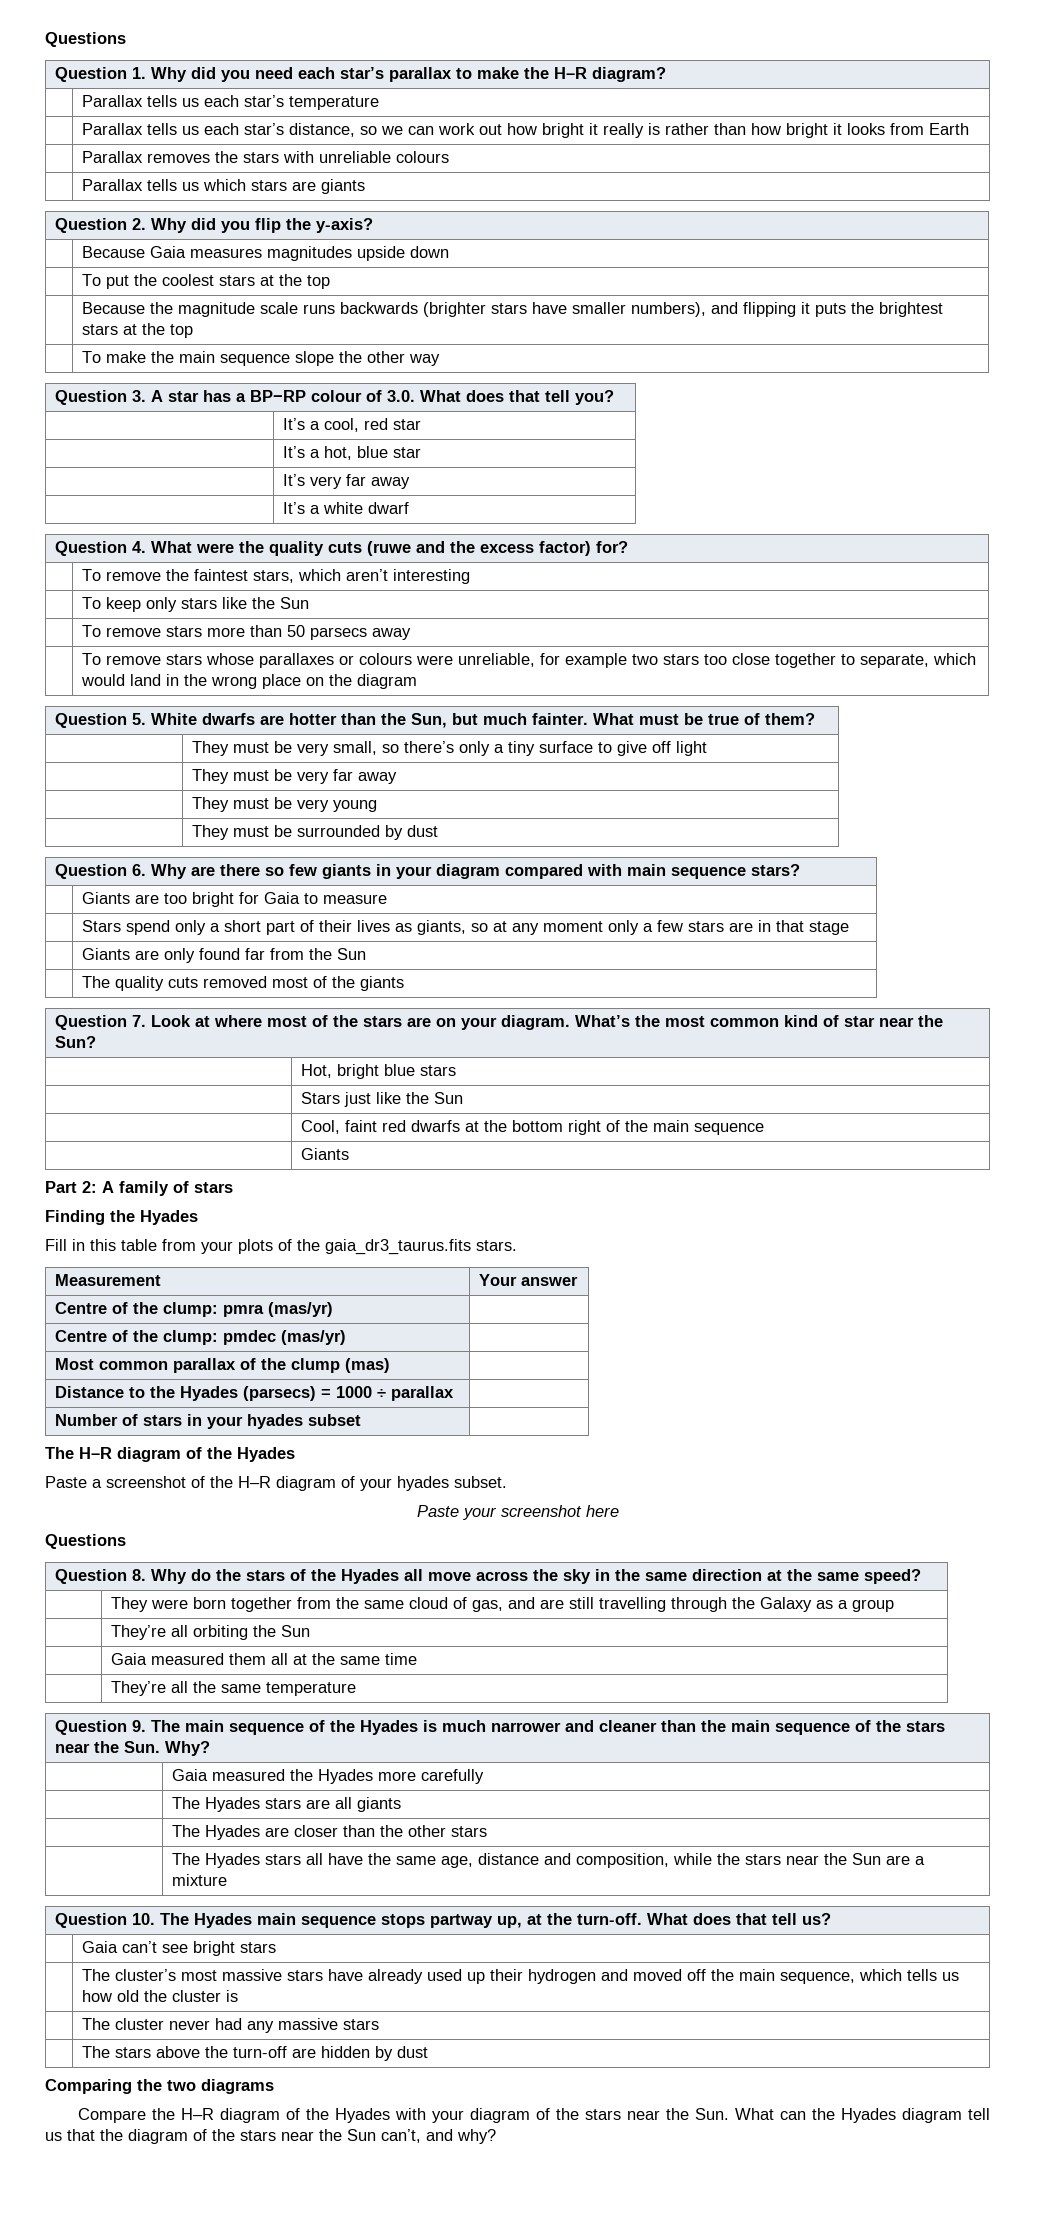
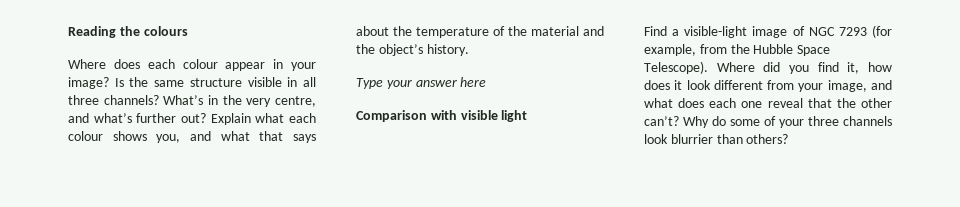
[45,32,126,47] [54,67,666,82] [81,95,379,110] [81,123,969,138] [81,151,449,163] [81,179,365,194] [54,218,373,233] [81,246,449,261] [81,274,330,289] [81,302,943,317] [81,323,193,338] [81,351,440,366] [54,390,614,405] [282,418,421,432] [282,446,421,460] [282,474,410,489] [282,502,409,514] [54,541,628,556] [81,569,470,584] [81,597,309,612] [81,625,411,640] [81,653,976,668] [80,674,417,689] [54,713,815,728] [191,741,707,756] [191,769,397,784] [191,797,377,812] [191,825,438,840] [54,864,800,879] [81,892,387,907] [81,920,849,935] [81,948,366,963] [81,976,404,991] [54,1015,943,1030] [54,1036,96,1048] [300,1064,456,1079] [300,1092,463,1107] [300,1120,764,1135] [300,1148,349,1160] [45,1181,233,1196] [45,1210,198,1225] [45,1239,517,1255] [54,1274,161,1286] [478,1274,578,1286] [54,1302,333,1317] [54,1330,346,1345] [54,1358,390,1373] [54,1386,454,1401] [54,1414,361,1429] [45,1447,295,1462] [45,1476,507,1491] [416,1505,619,1520] [45,1534,126,1549] [54,1569,921,1584] [110,1597,894,1612] [110,1625,310,1640] [110,1653,417,1665] [110,1681,356,1696] [54,1720,945,1735] [54,1741,210,1756] [171,1769,484,1784] [171,1797,401,1812] [171,1825,487,1840] [171,1853,925,1868] [171,1874,227,1886] [54,1913,831,1928] [81,1941,276,1956] [81,1969,959,1984] [81,1990,238,2002] [81,2018,379,2033] [81,2046,428,2061] [45,2079,274,2094] [78,2108,991,2123] [45,2129,496,2144] Questions // Question 1. Why did you need each star’s parallax to make the H–R diagram? // | Parallax tells us each star’s temperature // | Parallax tells us each star’s distance, so we can work out how bright it really is rather than how bright it looks from Earth // | Parallax removes the stars with unreliable colours // | Parallax tells us which stars are giants // Question 2. Why did you flip the y-axis? // | Because Gaia measures magnitudes upside down // | To put the coolest stars at the top // | Because the magnitude scale runs backwards (brighter stars have smaller numbers), and flipping it puts the brightest stars at the top // | To make the main sequence slope the other way // Question 3. A star has a BP−RP colour of 3.0. What does that tell you? // | It’s a cool, red star // | It’s a hot, blue star // | It’s very far away // | It’s a white dwarf // Question 4. What were the quality cuts (ruwe and the excess factor) for? // | To remove the faintest stars, which aren’t interesting // | To keep only stars like the Sun // | To remove stars more than 50 parsecs away // | To remove stars whose parallaxes or colours were unreliable, for example two stars too close together to separate, which would land in the wrong place on the diagram // Question 5. White dwarfs are hotter than the Sun, but much fainter. What must be true of them? // | They must be very small, so there’s only a tiny surface to give off light // | They must be very far away // | They must be very young // | They must be surrounded by dust // Question 6. Why are there so few giants in your diagram compared with main sequence stars? // | Giants are too bright for Gaia to measure // | Stars spend only a short part of their lives as giants, so at any moment only a few stars are in that stage // | Giants are only found far from the Sun // | The quality cuts removed most of the giants // Question 7. Look at where most of the stars are on your diagram. What’s the most common kind of star near the Sun? // | Hot, bright blue stars // | Stars just like the Sun // | Cool, faint red dwarfs at the bottom right of the main sequence // | Giants // Part 2: A family of stars // Finding the Hyades // Fill in this table from your plots of the gaia_dr3_taurus.fits stars. // Measurement | Your answer // Centre of the clump: pmra (mas/yr) | // Centre of the clump: pmdec (mas/yr) | // Most common parallax of the clump (mas) | // Distance to the Hyades (parsecs) = 1000 ÷ parallax | // Number of stars in your hyades subset | // The H–R diagram of the Hyades // Paste a screenshot of the H–R diagram of your hyades subset. // Paste your screenshot here // Questions // Question 8. Why do the stars of the Hyades all move across the sky in the same direction at the same speed? // | They were born together from the same cloud of gas, and are still travelling through the Galaxy as a group // | They’re all orbiting the Sun // | Gaia measured them all at the same time // | They’re all the same temperature // Question 9. The main sequence of the Hyades is much narrower and cleaner than the main sequence of the stars near the Sun. Why? // | Gaia measured the Hyades more carefully // | The Hyades stars are all giants // | The Hyades are closer than the other stars // | The Hyades stars all have the same age, distance and composition, while the stars near the Sun are a mixture // Question 10. The Hyades main sequence stops partway up, at the turn-off. What does that tell us? // | Gaia can’t see bright stars // | The cluster’s most massive stars have already used up their hydrogen and moved off the main sequence, which tells us how old the cluster is // | The cluster never had any massive stars // | The stars above the turn-off are hidden by dust // Comparing the two diagrams // Compare the H–R diagram of the Hyades with your diagram of the stars near the Sun. What can the Hyades diagram tell us that the diagram of the stars near the Sun can’t, and why? -> [68,26,188,38] [68,59,316,71] [68,77,316,89] [68,95,316,107] [68,113,316,125] [68,131,316,143] [356,26,604,38] [356,44,469,56] [356,77,487,89] [356,110,528,122] [644,25,892,38] [644,44,831,56] [644,61,892,74] [644,80,892,92] [644,98,892,108] [644,116,892,128] [644,134,789,144] Reading the colours // Where does each colour appear in your image? Is the same structure visible in all three channels? What’s in the very centre, and what’s further out? Explain what each colour shows you, and what that says about the temperature of the material and the object’s history. // Type your answer here // Comparison with visible light // Find a visible-light image of NGC 7293 (for example, from the Hubble Space Telescope). Where did you find it, how does it look different from your image, and what does each one reveal that the other can’t? Why do some of your three channels look blurrier than others?

